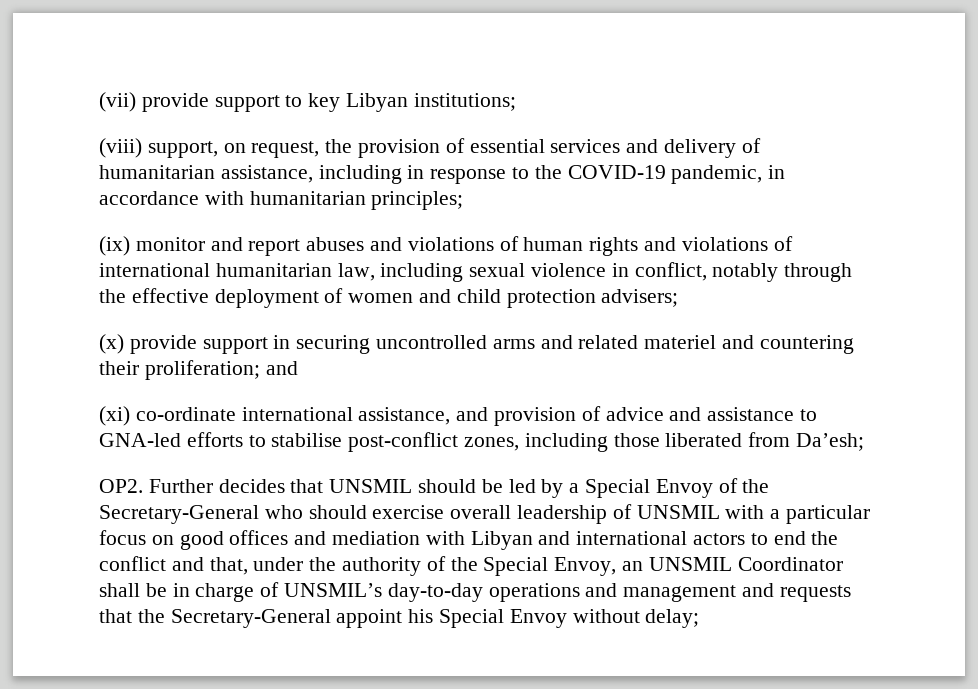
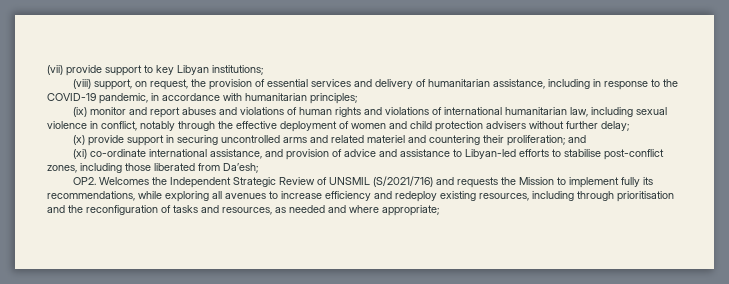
[601,289,679,307] advisers; -> [486,121,629,131] advisers without further delay;
[99,433,181,447] GNA-led -> [464,149,516,159] Libyan-led
[148,478,770,498] [99,504,871,524] [99,530,839,550] [99,556,843,576] [99,582,851,602] [99,609,700,628] Further decides that UNSMIL should be led by a Special Envoy of the Secretary-General who should exercise overall leadership of UNSMIL with a particular focus on good offices and mediation with Libyan and international actors to end the conflict and that, under the authority of the Special Envoy, an UNSMIL Coordinator shall be in charge of UNSMIL’s day-to-day operations and management and requests that the Secretary-General appoint his Special Envoy without delay; -> [98,176,653,188] [47,191,674,202] [47,205,439,216] Welcomes the Independent Strategic Review of UNSMIL (S/2021/716) and requests the Mission to implement fully its recommendations, while exploring all avenues to increase efficiency and redeploy existing resources, including through prioritisation and the reconfiguration of tasks and resources, as needed and where appropriate;

